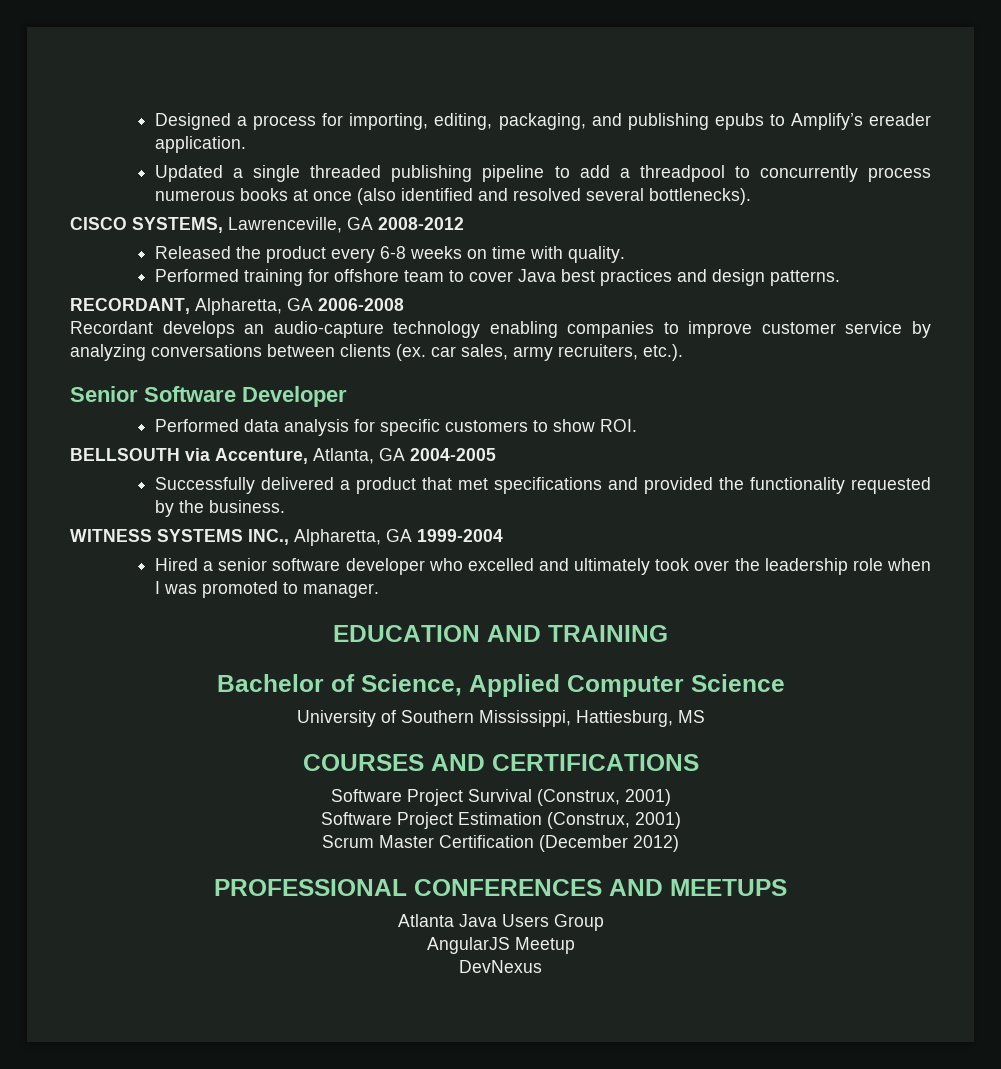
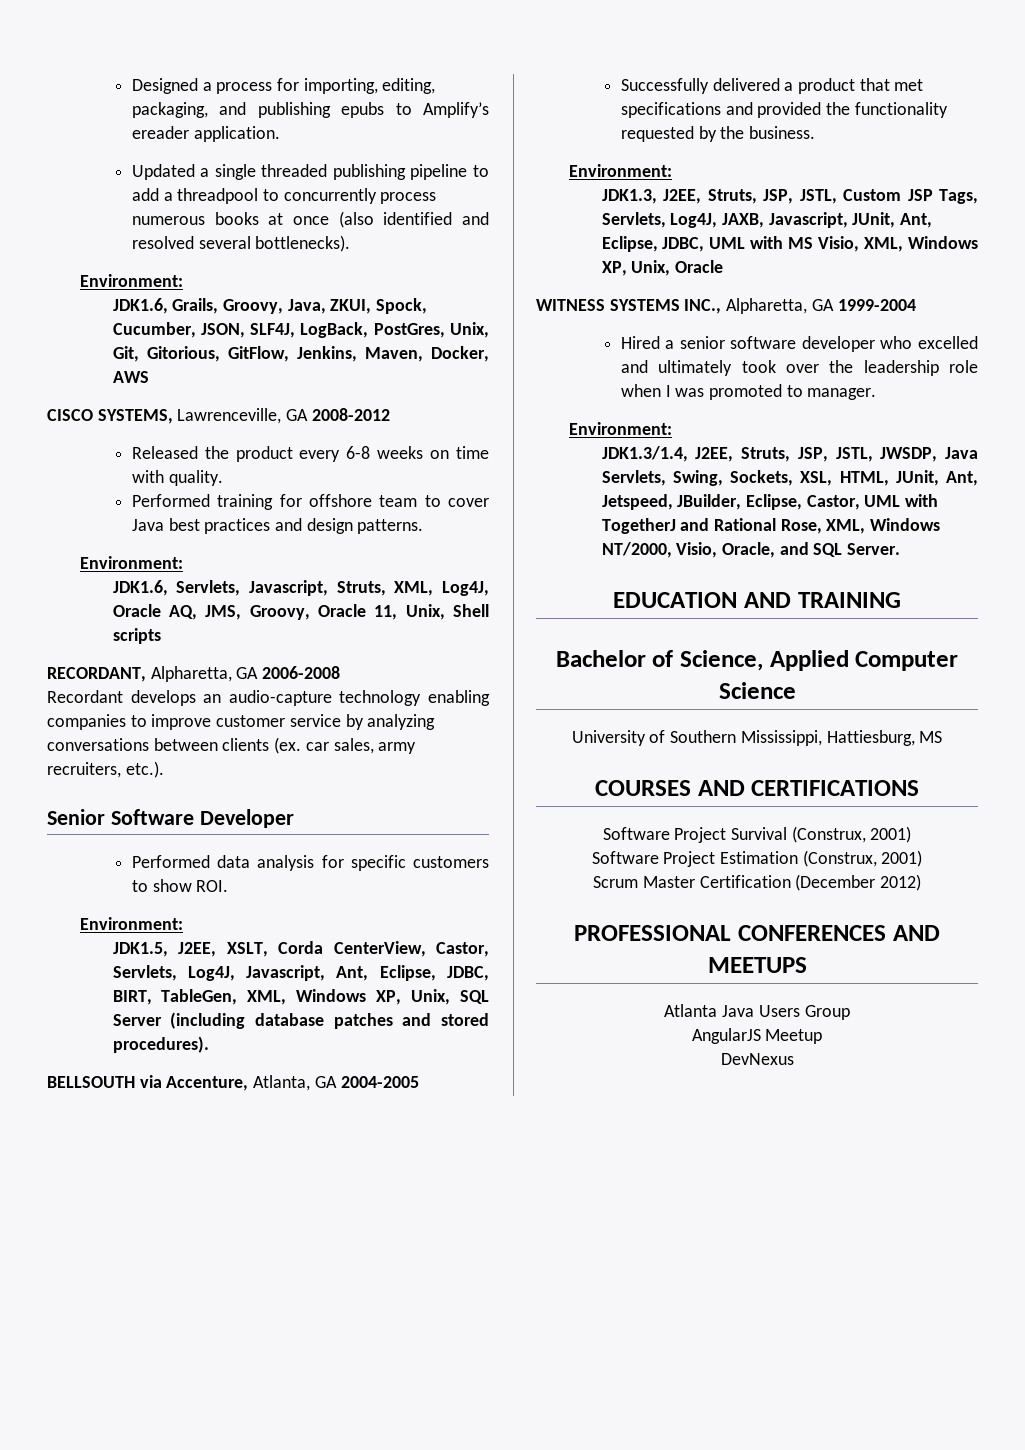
(752, 196) none -> [79,274,183,287] [112,298,428,314] [112,322,489,338] [112,346,489,362] [112,371,149,383] // Environment: // JDK1.6, Grails, Groovy, Java, ZKUI, Spock, Cucumber, JSON, SLF4J, LogBack, PostGres, Unix, Git, Gitorious, GitFlow, Jenkins, Maven, Docker, AWS
(841, 278) none -> [79,556,183,569] [112,580,489,596] [112,604,490,620] [112,628,161,644] // Environment: // JDK1.6, Servlets, Javascript, Struts, XML, Log4J, Oracle AQ, JMS, Groovy, Oracle 11, Unix, Shell scripts
(638, 425) none -> [79,917,183,930] [112,941,489,957] [112,965,489,981] [112,989,489,1005] [112,1012,489,1029] [112,1036,209,1053] // Environment: // JDK1.5, J2EE, XSLT, Corda CenterView, Castor, Servlets, Log4J, Javascript, Ant, Eclipse, JDBC, BIRT, TableGen, XML, Windows XP, Unix, SQL Server (including database patches and stored procedures).
(286, 506) none -> [568,164,672,177] [601,189,978,204] [601,212,933,228] [601,236,978,252] [601,260,724,276] // Environment: // JDK1.3, J2EE, Struts, JSP, JSTL, Custom JSP Tags, Servlets, Log4J, JAXB, Javascript, JUnit, Ant, Eclipse, JDBC, UML with MS Visio, XML, Windows XP, Unix, Oracle
(380, 590) none -> [568,422,672,435] [601,446,978,462] [601,470,978,486] [601,494,939,510] [601,518,941,534] [601,542,901,558] // Environment: // JDK1.3/1.4, J2EE, Struts, JSP, JSTL, JWSDP, Java Servlets, Swing, Sockets, XSL, HTML, JUnit, Ant, Jetspeed, JBuilder, Eclipse, Castor, UML with TogetherJ and Rational Rose, XML, Windows NT/2000, Visio, Oracle, and SQL Server.

